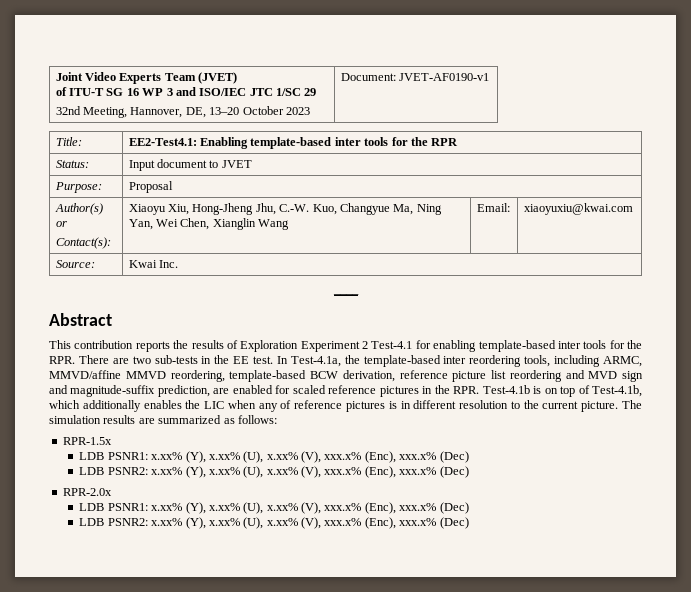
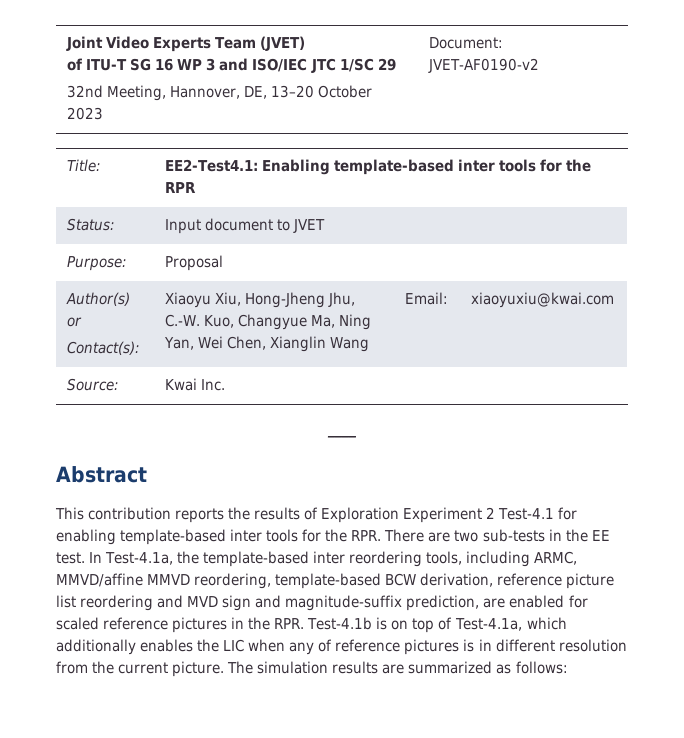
[399,73,490,81] JVET-AF0190-v1 -> [428,58,540,73] JVET-AF0190-v2
[592,385,643,397] Test-4.1b, -> [454,618,523,631] Test-4.1a,
[510,401,520,409] to -> [56,661,88,674] from
[62,437,112,445] [79,451,469,463] [79,466,469,478] [62,488,112,496] [79,502,469,514] [79,517,469,529] // RPR-1.5x // LDB PSNR1: x.xx% (Y), x.xx% (U), x.xx% (V), xxx.x% (Enc), xxx.x% (Dec) // LDB PSNR2: x.xx% (Y), x.xx% (U), x.xx% (V), xxx.x% (Enc), xxx.x% (Dec) // RPR-2.0x // LDB PSNR1: x.xx% (Y), x.xx% (U), x.xx% (V), xxx.x% (Enc), xxx.x% (Dec) // LDB PSNR2: x.xx% (Y), x.xx% (U), x.xx% (V), xxx.x% (Enc), xxx.x% (Dec) -> (568, 667) none

